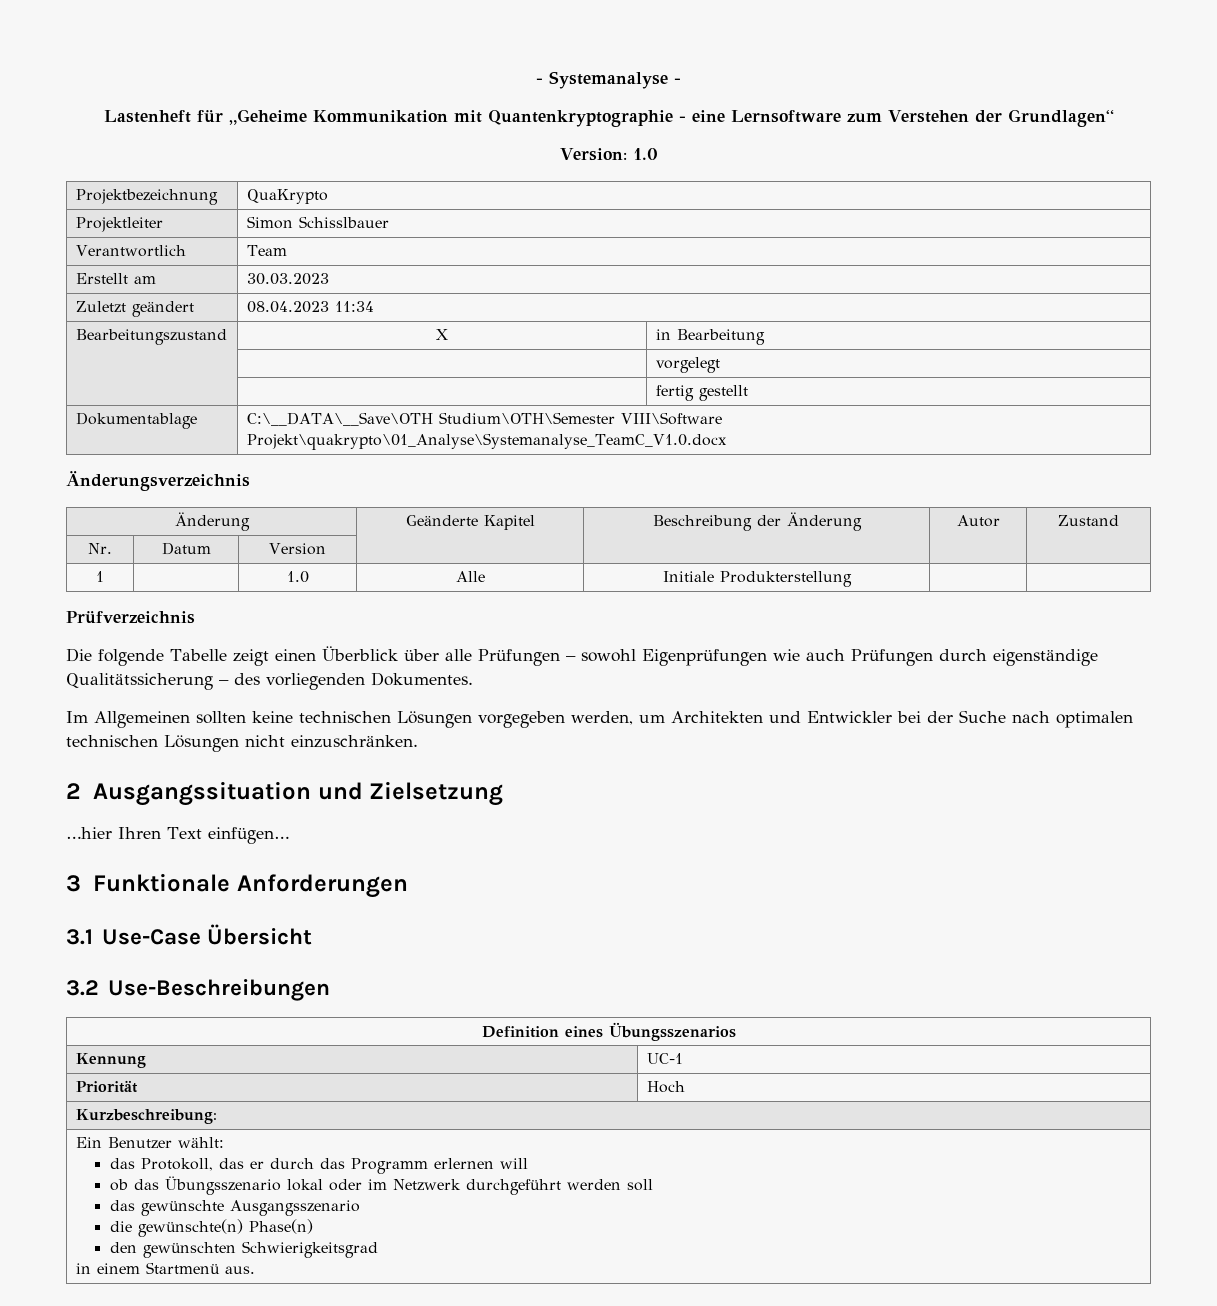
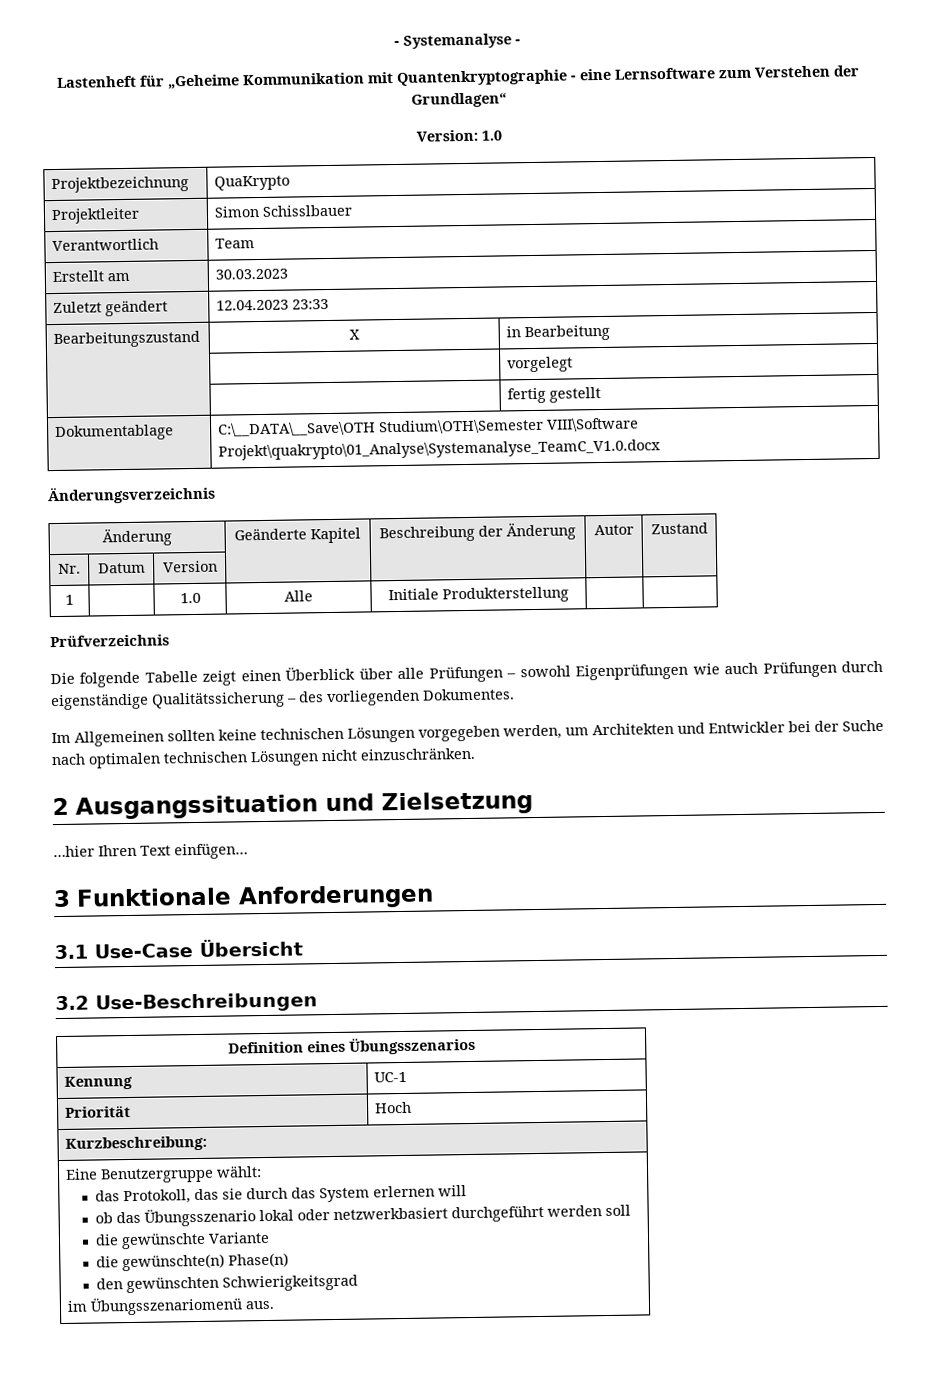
[246,301,374,313] 08.04.2023 11:34 -> [216,298,330,311] 12.04.2023 23:33
[75,1137,172,1149] Ein Benutzer -> [65,1167,215,1184] Eine Benutzergruppe
[249,1161,264,1169] er -> [222,1188,244,1200] sie
[350,1158,428,1174] Programm -> [319,1187,371,1203] System
[367,1179,461,1191] im Netzwerk -> [333,1207,449,1221] netzwerkbasiert
[109,1200,360,1216] das gewünschte Ausgangsszenario -> [95,1231,271,1250] die gewünschte Variante
[75,1262,220,1274] in einem Startmenü -> [67,1296,244,1316] im Übungsszenariomenü

